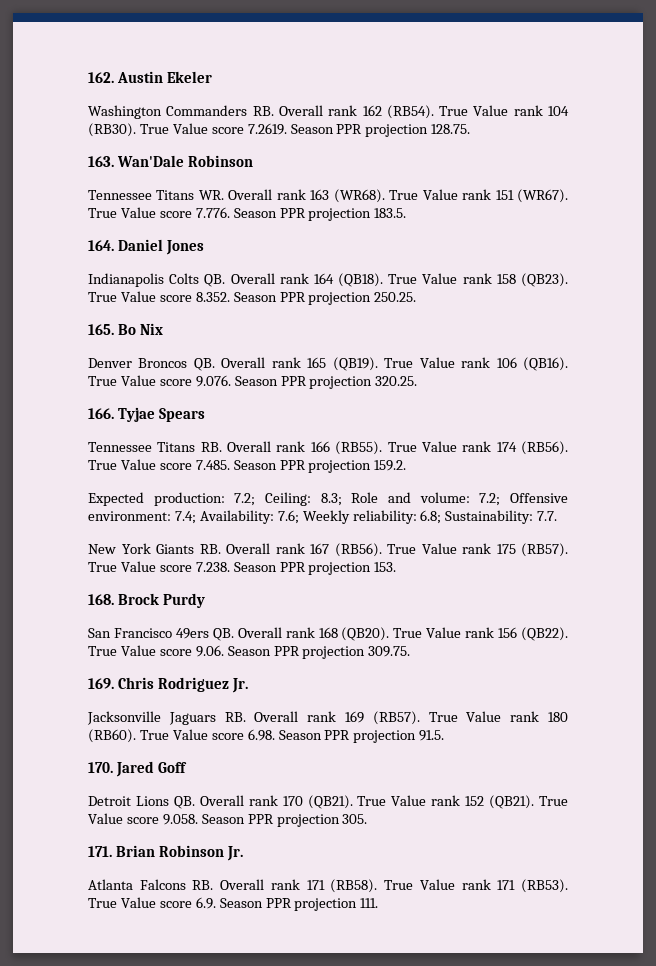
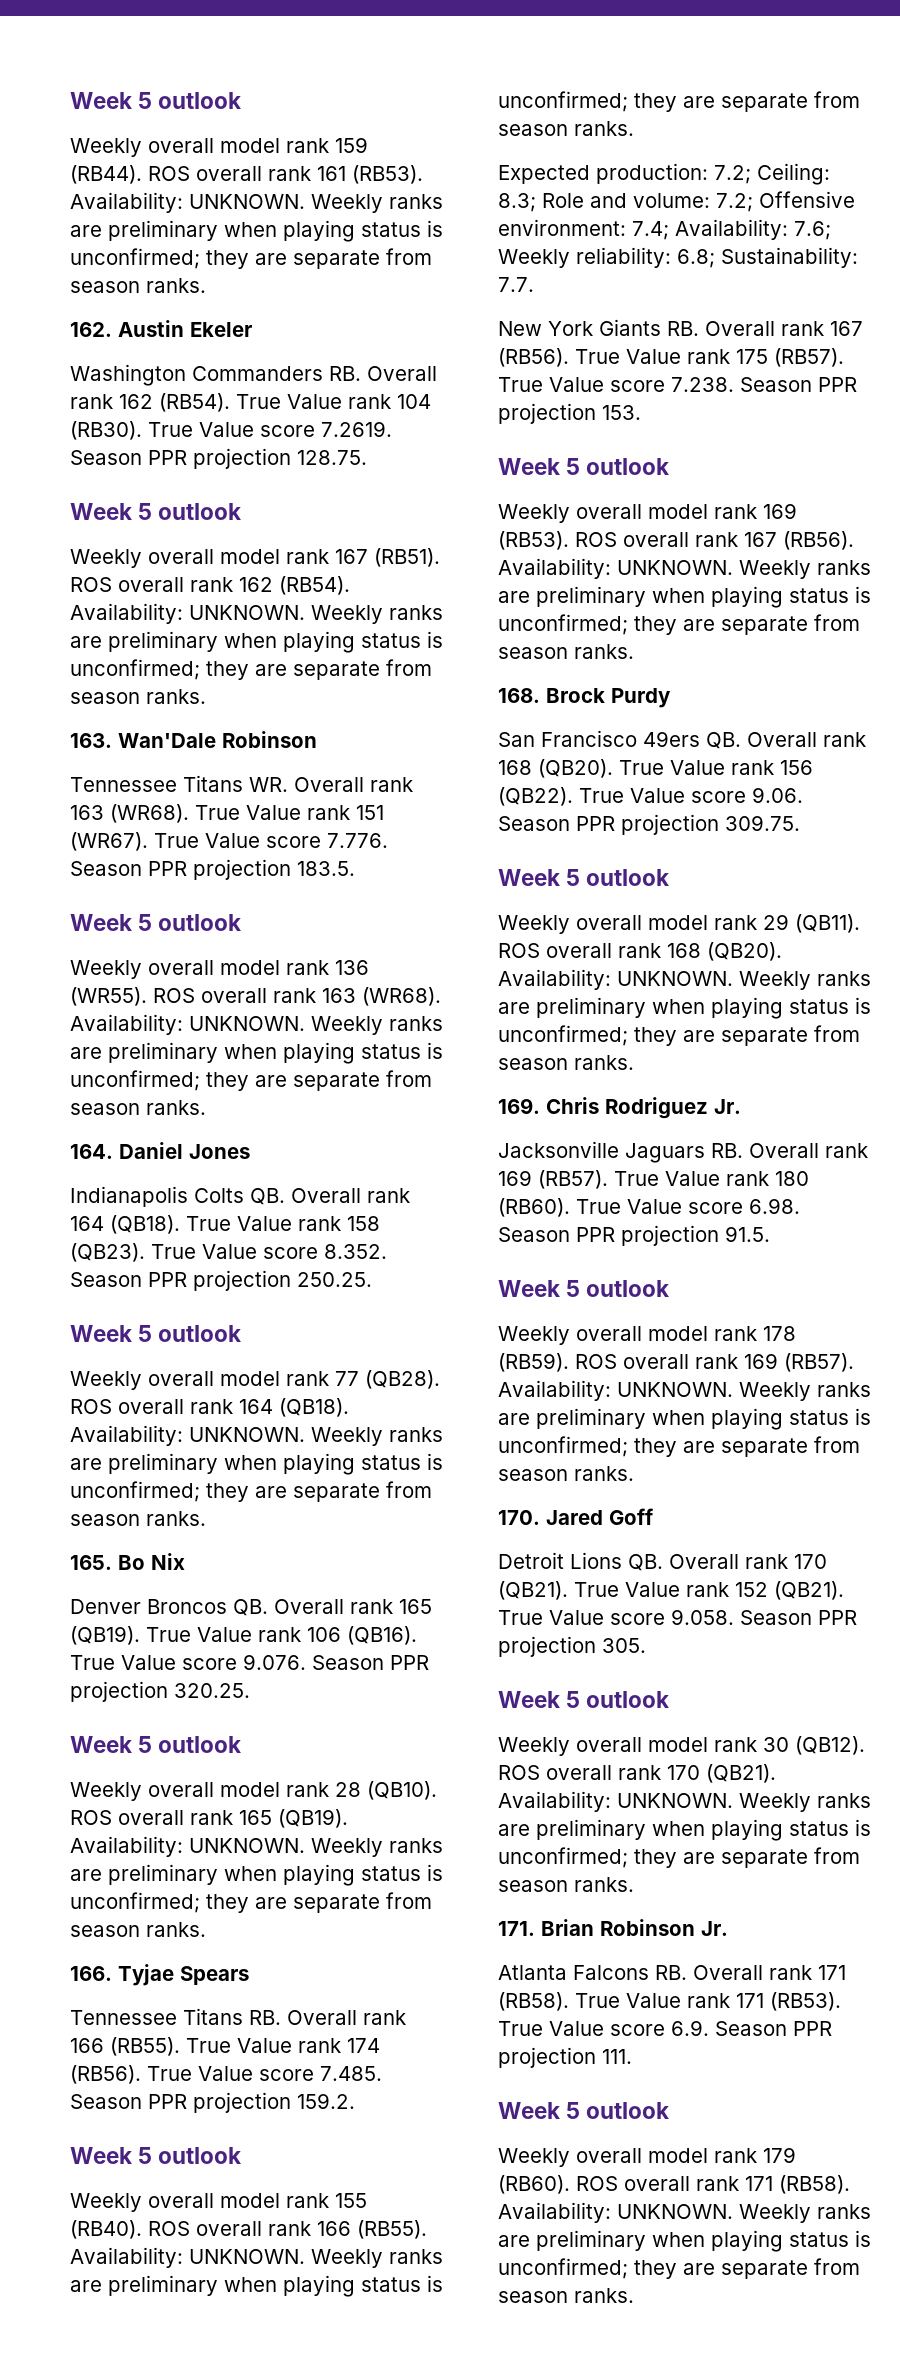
(88, 77) none -> [70,92,242,109] [70,137,368,157] [70,165,423,184] [70,192,443,213] [70,220,443,242] [70,248,432,269] [70,278,206,293] Week 5 outlook // Weekly overall model rank 159 (RB44). ROS overall rank 161 (RB53). Availability: UNKNOWN. Weekly ranks are preliminary when playing status is unconfirmed; they are separate from season ranks. //
(471, 129) none -> [70,503,242,520] [70,548,440,568] [70,576,350,595] [70,603,443,624] [70,631,443,653] [70,659,432,680] [70,689,206,704] // Week 5 outlook // Weekly overall model rank 167 (RB51). ROS overall rank 162 (RB54). Availability: UNKNOWN. Weekly ranks are preliminary when playing status is unconfirmed; they are separate from season ranks.
(407, 213) none -> [70,914,242,931] [70,960,369,979] [70,987,441,1006] [70,1014,443,1035] [70,1042,443,1064] [70,1070,432,1091] [70,1100,206,1115] // Week 5 outlook // Weekly overall model rank 136 (WR55). ROS overall rank 163 (WR68). Availability: UNKNOWN. Weekly ranks are preliminary when playing status is unconfirmed; they are separate from season ranks.
(417, 297) none -> [70,1325,242,1342] [70,1370,440,1390] [70,1398,349,1417] [70,1425,443,1446] [70,1453,443,1475] [70,1481,432,1502] [70,1511,206,1526] // Week 5 outlook // Weekly overall model rank 77 (QB28). ROS overall rank 164 (QB18). Availability: UNKNOWN. Weekly ranks are preliminary when playing status is unconfirmed; they are separate from season ranks.
(418, 381) none -> [70,1736,242,1753] [70,1781,437,1801] [70,1809,348,1828] [70,1836,443,1857] [70,1864,443,1886] [70,1892,432,1913] [70,1922,206,1937] // Week 5 outlook // Weekly overall model rank 28 (QB10). ROS overall rank 165 (QB19). Availability: UNKNOWN. Weekly ranks are preliminary when playing status is unconfirmed; they are separate from season ranks.
(407, 465) none -> [70,2147,242,2164] [70,2193,367,2212] [70,2220,427,2239] [70,2247,443,2268] [70,2275,443,2297] [498,91,860,112] [498,121,634,136] // Week 5 outlook // Weekly overall model rank 155 (RB40). ROS overall rank 166 (RB55). Availability: UNKNOWN. Weekly ranks are preliminary when playing status is unconfirmed; they are separate from season ranks.
(397, 567) none -> [498,458,670,475] [498,503,797,523] [498,531,854,550] [498,558,871,579] [498,586,871,608] [498,614,860,635] [498,644,634,659] // Week 5 outlook // Weekly overall model rank 169 (RB53). ROS overall rank 167 (RB56). Availability: UNKNOWN. Weekly ranks are preliminary when playing status is unconfirmed; they are separate from season ranks.
(411, 651) none -> [498,869,670,886] [498,914,860,934] [498,942,782,961] [498,969,871,990] [498,997,871,1019] [498,1025,860,1046] [498,1055,634,1070] // Week 5 outlook // Weekly overall model rank 29 (QB11). ROS overall rank 168 (QB20). Availability: UNKNOWN. Weekly ranks are preliminary when playing status is unconfirmed; they are separate from season ranks.
(445, 735) none -> [498,1280,670,1297] [498,1326,796,1345] [498,1353,854,1372] [498,1380,871,1401] [498,1408,871,1430] [498,1436,860,1457] [498,1466,634,1481] // Week 5 outlook // Weekly overall model rank 178 (RB59). ROS overall rank 169 (RB57). Availability: UNKNOWN. Weekly ranks are preliminary when playing status is unconfirmed; they are separate from season ranks.
(368, 819) none -> [498,1691,670,1708] [498,1736,865,1756] [498,1764,776,1783] [498,1791,871,1812] [498,1819,871,1841] [498,1847,860,1868] [498,1877,634,1892] // Week 5 outlook // Weekly overall model rank 30 (QB12). ROS overall rank 170 (QB21). Availability: UNKNOWN. Weekly ranks are preliminary when playing status is unconfirmed; they are separate from season ranks.
(379, 903) none -> [498,2102,670,2119] [498,2147,796,2167] [498,2175,850,2194] [498,2202,871,2223] [498,2230,871,2252] [498,2258,860,2279] [498,2288,634,2303] // Week 5 outlook // Weekly overall model rank 179 (RB60). ROS overall rank 171 (RB58). Availability: UNKNOWN. Weekly ranks are preliminary when playing status is unconfirmed; they are separate from season ranks.

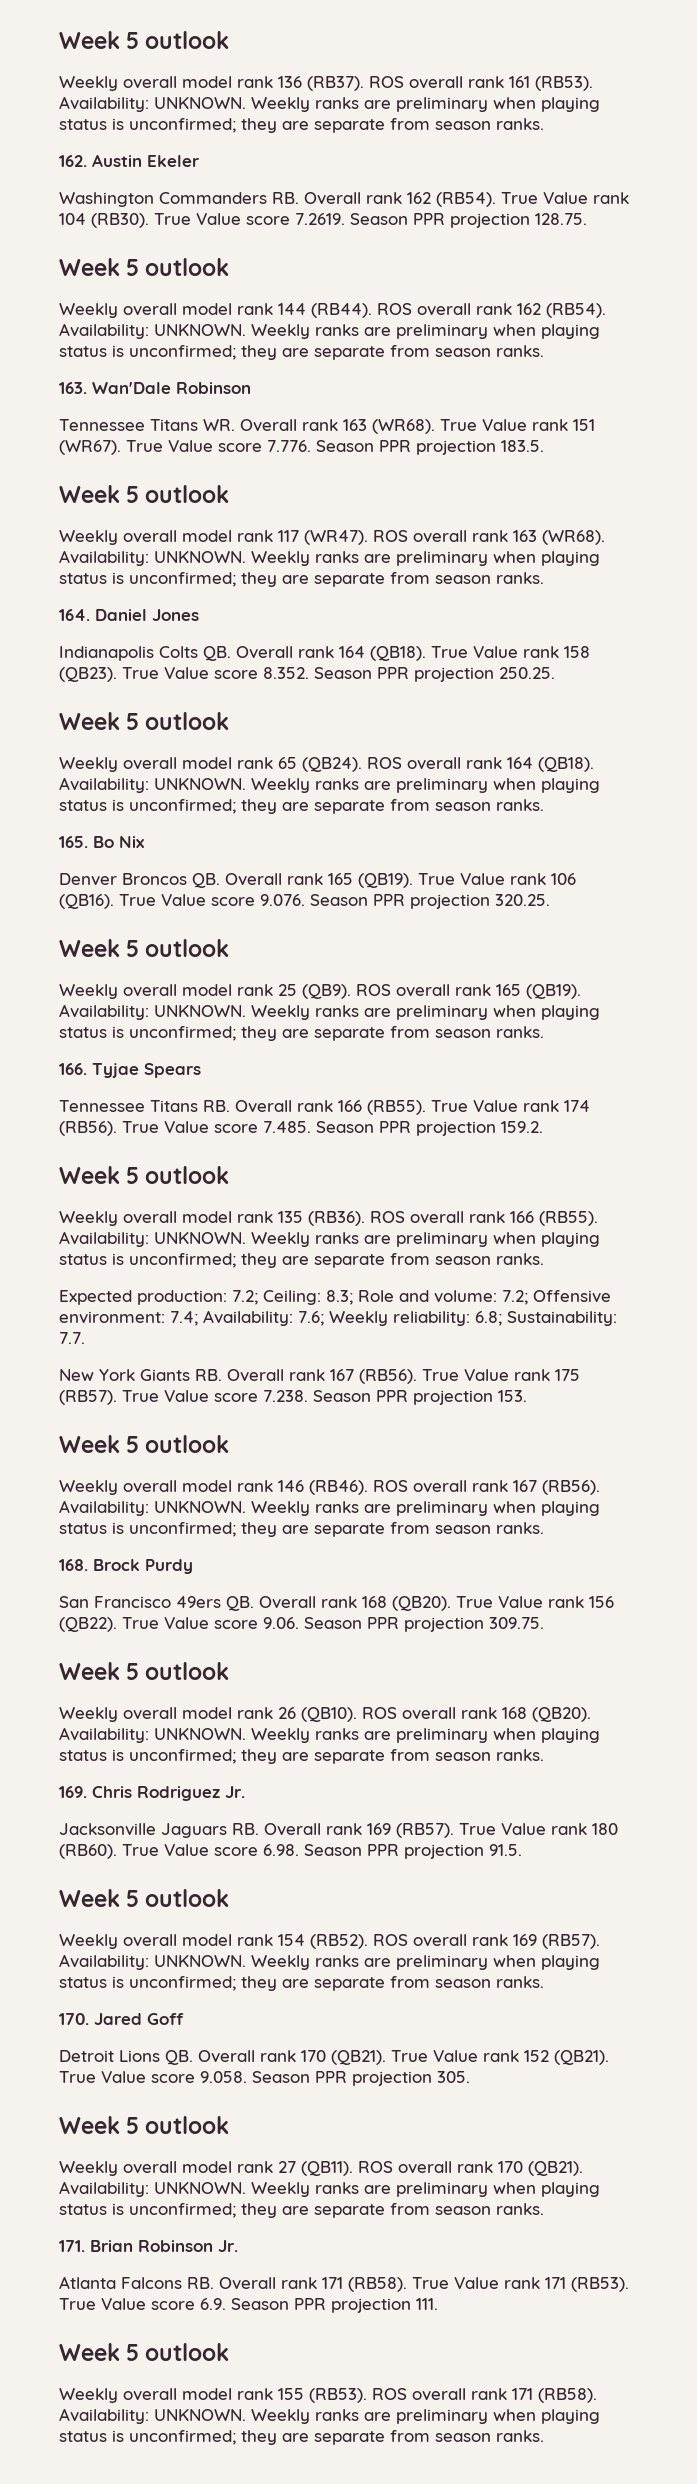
[70,92,242,109] [70,137,368,157] [70,165,142,184] Week 5 outlook // Weekly overall model rank 159 (RB44). -> [59,31,230,49] [59,76,364,91] Week 5 outlook // Weekly overall model rank 136 (RB37).
[335,548,440,567] 167 (RB51). -> [278,303,372,318] 144 (RB44).
[335,960,369,975] [70,987,147,1006] 136 (WR55). -> [278,530,368,545] 117 (WR47).
[335,1370,440,1389] 77 (QB28). -> [278,757,362,772] 65 (QB24).
[335,1781,437,1800] 28 (QB10). -> [278,984,351,999] 25 (QB9).
[335,2193,367,2208] [70,2220,142,2239] 155 (RB40). -> [278,1211,365,1226] 135 (RB36).
[763,503,797,519] [498,531,569,550] 169 (RB53). -> [278,1480,368,1495] 146 (RB46).
[763,914,860,933] 29 (QB11). -> [278,1707,357,1722] 26 (QB10).
[763,1326,796,1341] [498,1353,569,1372] 178 (RB59). -> [278,1934,368,1949] 154 (RB52).
[763,1736,865,1755] 30 (QB12). -> [278,2161,353,2176] 27 (QB11).
[763,2147,796,2163] [498,2175,570,2194] 179 (RB60). -> [278,2388,367,2403] 155 (RB53).

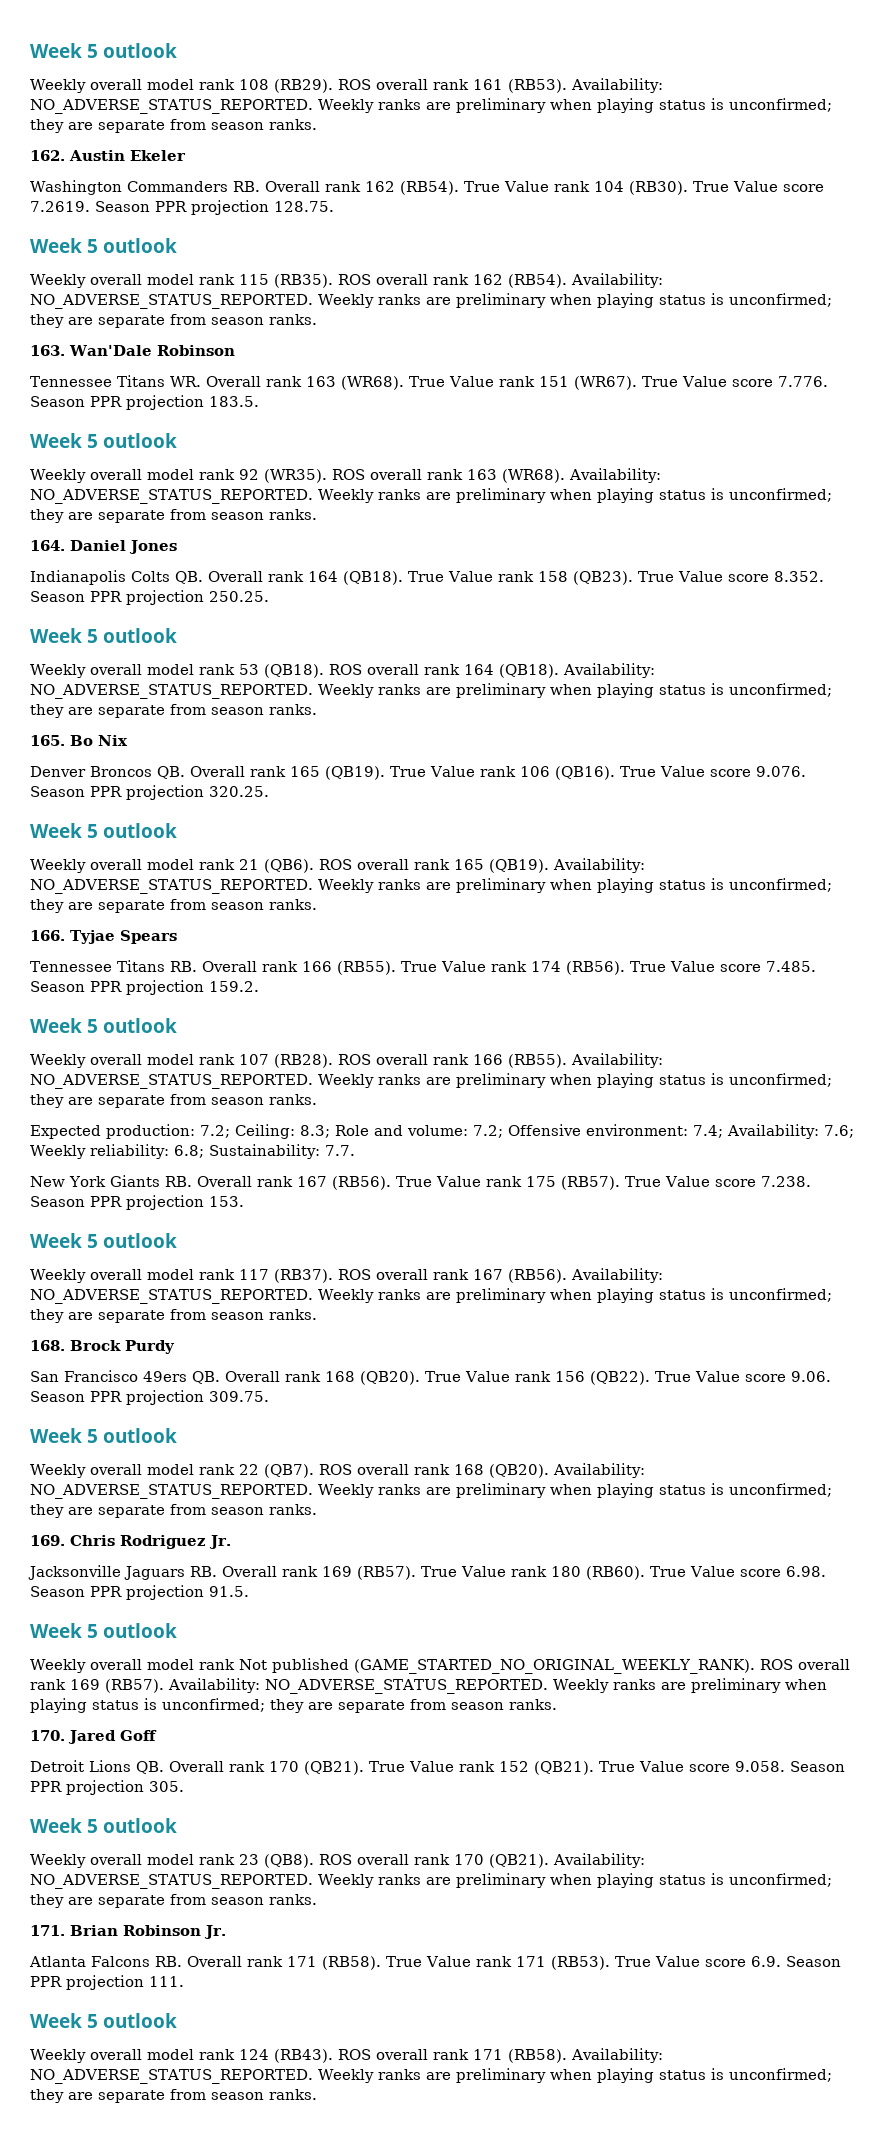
[59,31,230,49] [59,76,364,91] Week 5 outlook // Weekly overall model rank 136 (RB37). -> [30,43,177,58] [30,79,333,93] Week 5 outlook // Weekly overall model rank 108 (RB29).
[154,97,246,109] UNKNOWN. -> [30,99,313,114] NO_ADVERSE_STATUS_REPORTED.
[278,303,372,318] 144 (RB44). -> [238,274,333,288] 115 (RB35).
[154,324,246,336] UNKNOWN. -> [30,294,313,309] NO_ADVERSE_STATUS_REPORTED.
[278,530,368,545] 117 (WR47). -> [238,469,327,483] 92 (WR35).
[154,551,246,563] UNKNOWN. -> [30,489,313,504] NO_ADVERSE_STATUS_REPORTED.
[278,757,362,772] 65 (QB24). -> [238,664,324,678] 53 (QB18).
[154,778,246,790] UNKNOWN. -> [30,684,313,699] NO_ADVERSE_STATUS_REPORTED.
[278,984,351,999] 25 (QB9). -> [238,859,314,873] 21 (QB6).
[154,1005,246,1017] UNKNOWN. -> [30,879,313,894] NO_ADVERSE_STATUS_REPORTED.
[278,1211,365,1226] 135 (RB36). -> [238,1054,333,1068] 107 (RB28).
[154,1232,246,1244] UNKNOWN. -> [30,1074,313,1089] NO_ADVERSE_STATUS_REPORTED.
[278,1480,368,1495] 146 (RB46). -> [238,1269,333,1283] 117 (RB37).
[154,1501,246,1513] UNKNOWN. -> [30,1289,313,1304] NO_ADVERSE_STATUS_REPORTED.
[278,1707,357,1722] 26 (QB10). -> [238,1464,314,1478] 22 (QB7).
[154,1728,246,1740] UNKNOWN. -> [30,1484,313,1499] NO_ADVERSE_STATUS_REPORTED.
[278,1934,368,1949] 154 (RB52). -> [238,1658,755,1674] Not published (GAME_STARTED_NO_ORIGINAL_WEEKLY_RANK).
[154,1955,246,1967] UNKNOWN. -> [265,1679,548,1694] NO_ADVERSE_STATUS_REPORTED.
[278,2161,353,2176] 27 (QB11). -> [238,1854,314,1868] 23 (QB8).
[154,2182,246,2194] UNKNOWN. -> [30,1874,313,1889] NO_ADVERSE_STATUS_REPORTED.
[278,2388,367,2403] 155 (RB53). -> [238,2049,333,2063] 124 (RB43).
[154,2409,246,2421] UNKNOWN. -> [30,2069,313,2084] NO_ADVERSE_STATUS_REPORTED.

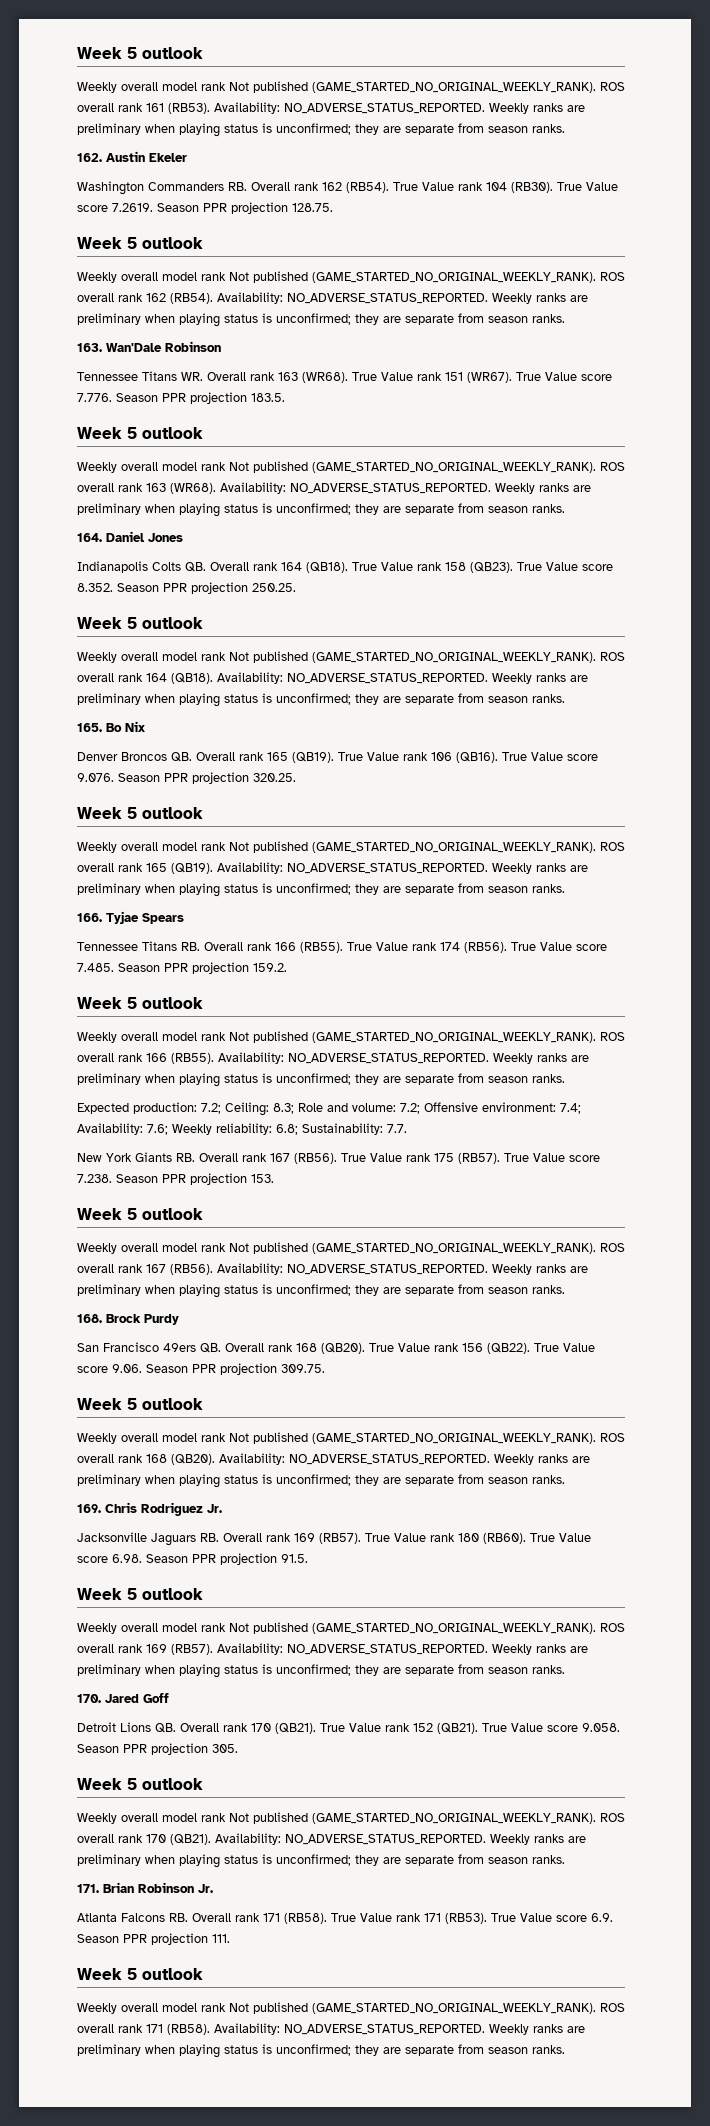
[30,43,177,58] [30,79,333,93] Week 5 outlook // Weekly overall model rank 108 (RB29). -> [77,47,203,59] [77,81,596,93] Week 5 outlook // Weekly overall model rank Not published (GAME_STARTED_NO_ORIGINAL_WEEKLY_RANK).
[238,274,333,288] 115 (RB35). -> [229,271,596,283] Not published (GAME_STARTED_NO_ORIGINAL_WEEKLY_RANK).
[238,469,327,483] 92 (WR35). -> [229,461,596,473] Not published (GAME_STARTED_NO_ORIGINAL_WEEKLY_RANK).
[238,664,324,678] 53 (QB18). -> [229,651,596,663] Not published (GAME_STARTED_NO_ORIGINAL_WEEKLY_RANK).
[238,859,314,873] 21 (QB6). -> [229,841,596,853] Not published (GAME_STARTED_NO_ORIGINAL_WEEKLY_RANK).
[238,1054,333,1068] 107 (RB28). -> [229,1031,596,1043] Not published (GAME_STARTED_NO_ORIGINAL_WEEKLY_RANK).
[238,1269,333,1283] 117 (RB37). -> [229,1242,596,1254] Not published (GAME_STARTED_NO_ORIGINAL_WEEKLY_RANK).
[238,1464,314,1478] 22 (QB7). -> [229,1432,596,1444] Not published (GAME_STARTED_NO_ORIGINAL_WEEKLY_RANK).
[238,1854,314,1868] 23 (QB8). -> [229,1812,596,1824] Not published (GAME_STARTED_NO_ORIGINAL_WEEKLY_RANK).
[238,2049,333,2063] 124 (RB43). -> [229,2002,596,2014] Not published (GAME_STARTED_NO_ORIGINAL_WEEKLY_RANK).

